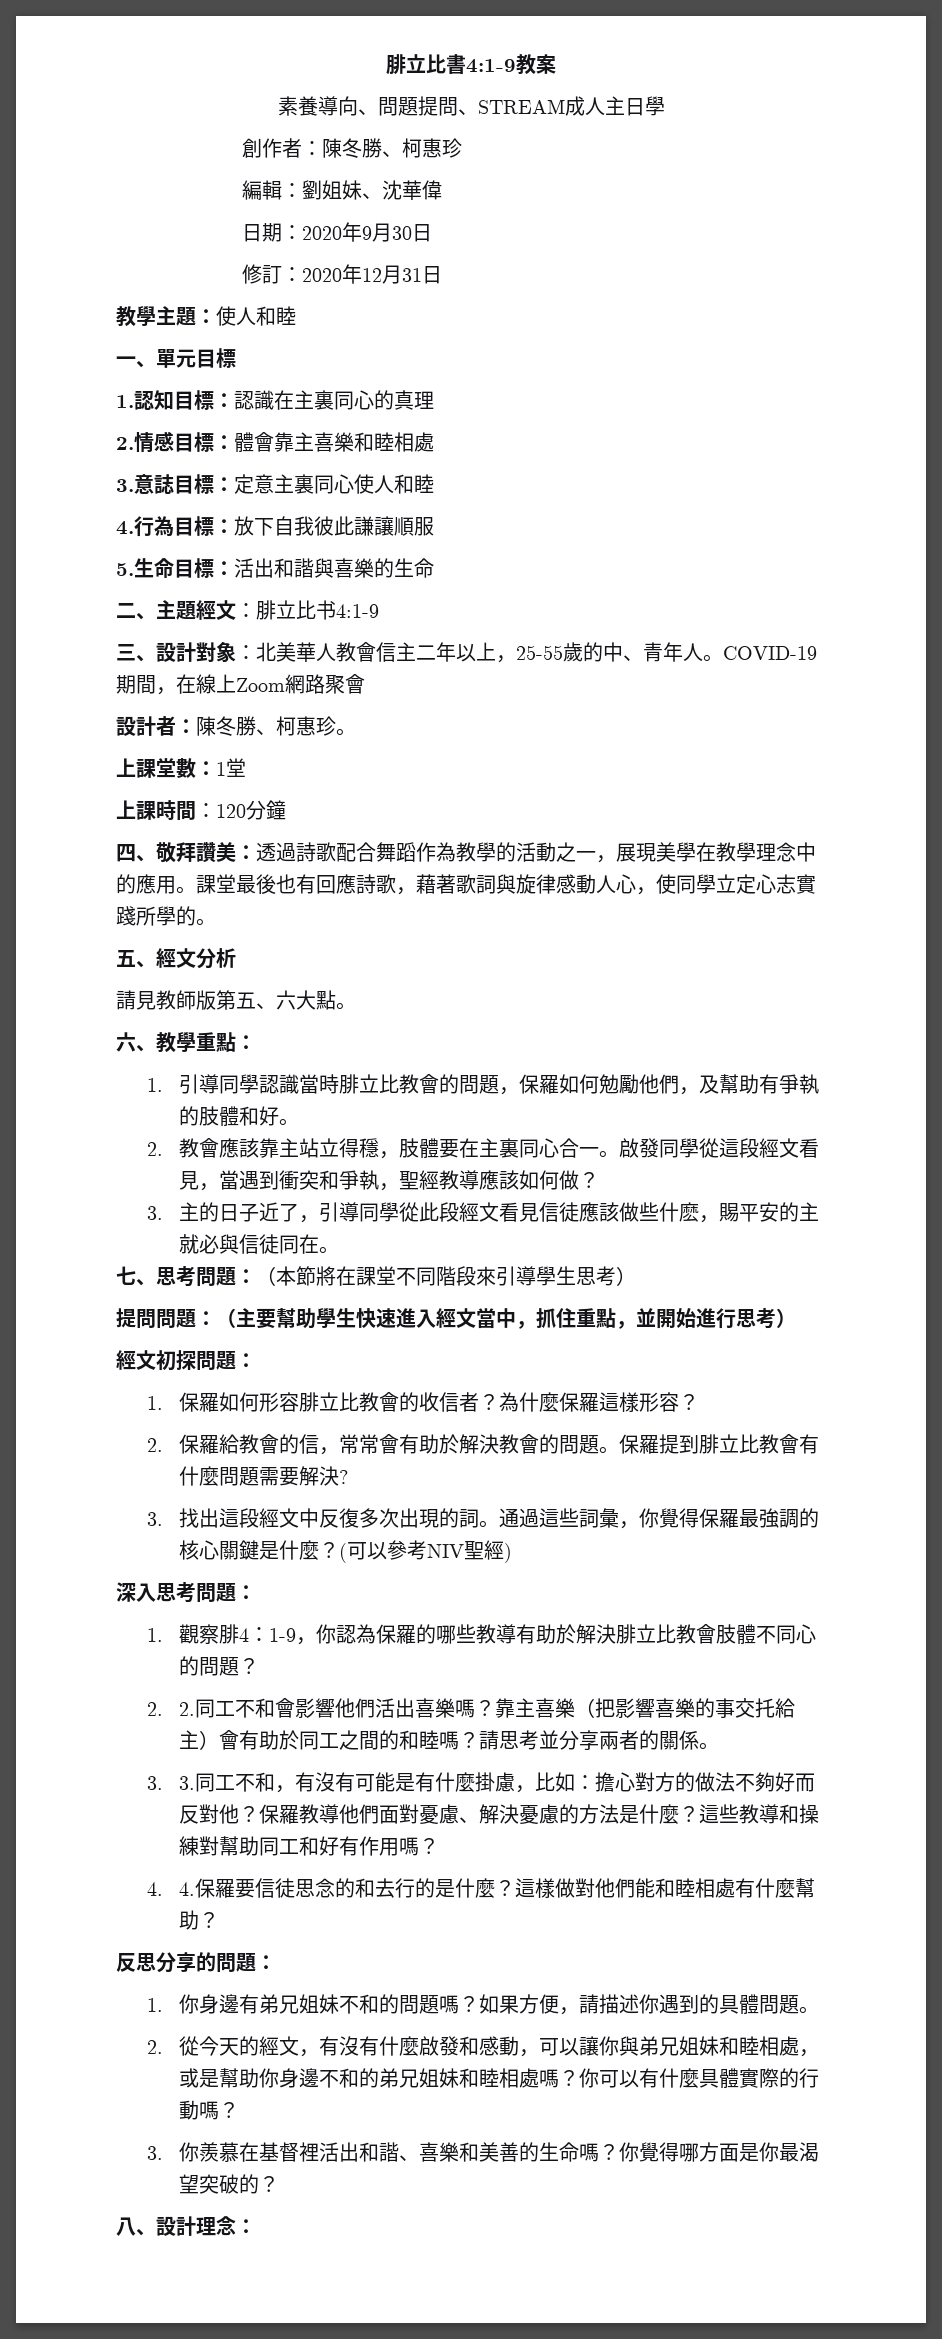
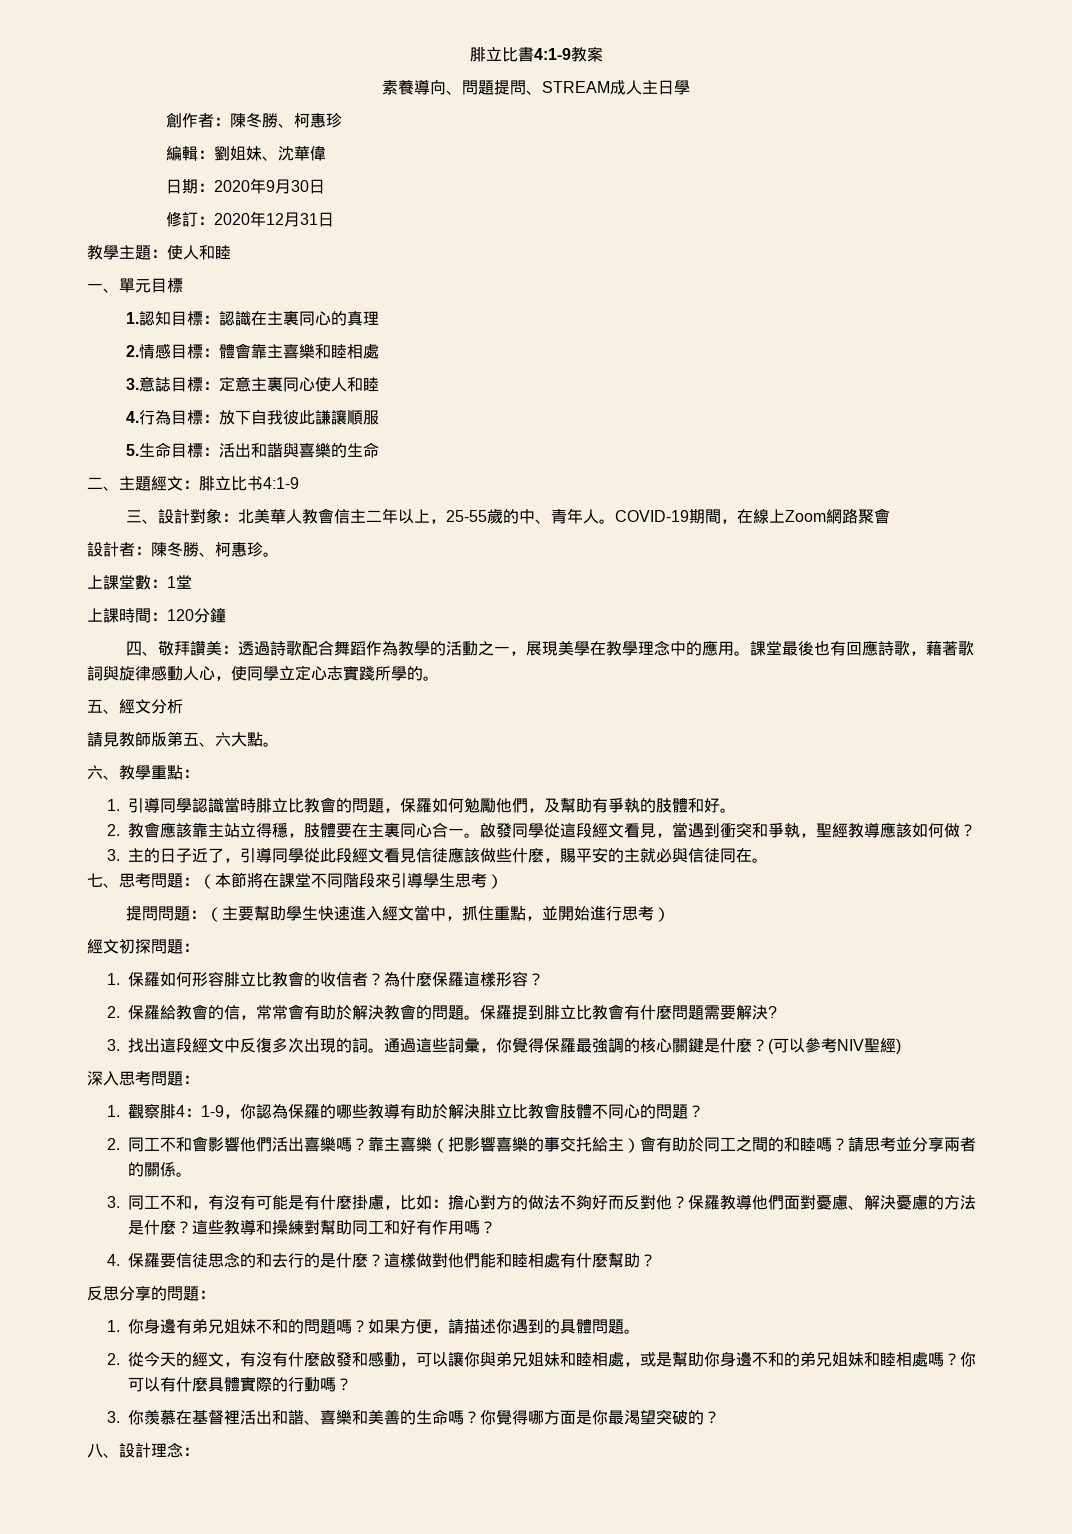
[178,1702,195,1716] 2. -> (120, 1144) none
[178,1776,195,1790] 3. -> (120, 1202) none
[178,1882,195,1896] 4. -> (120, 1260) none

